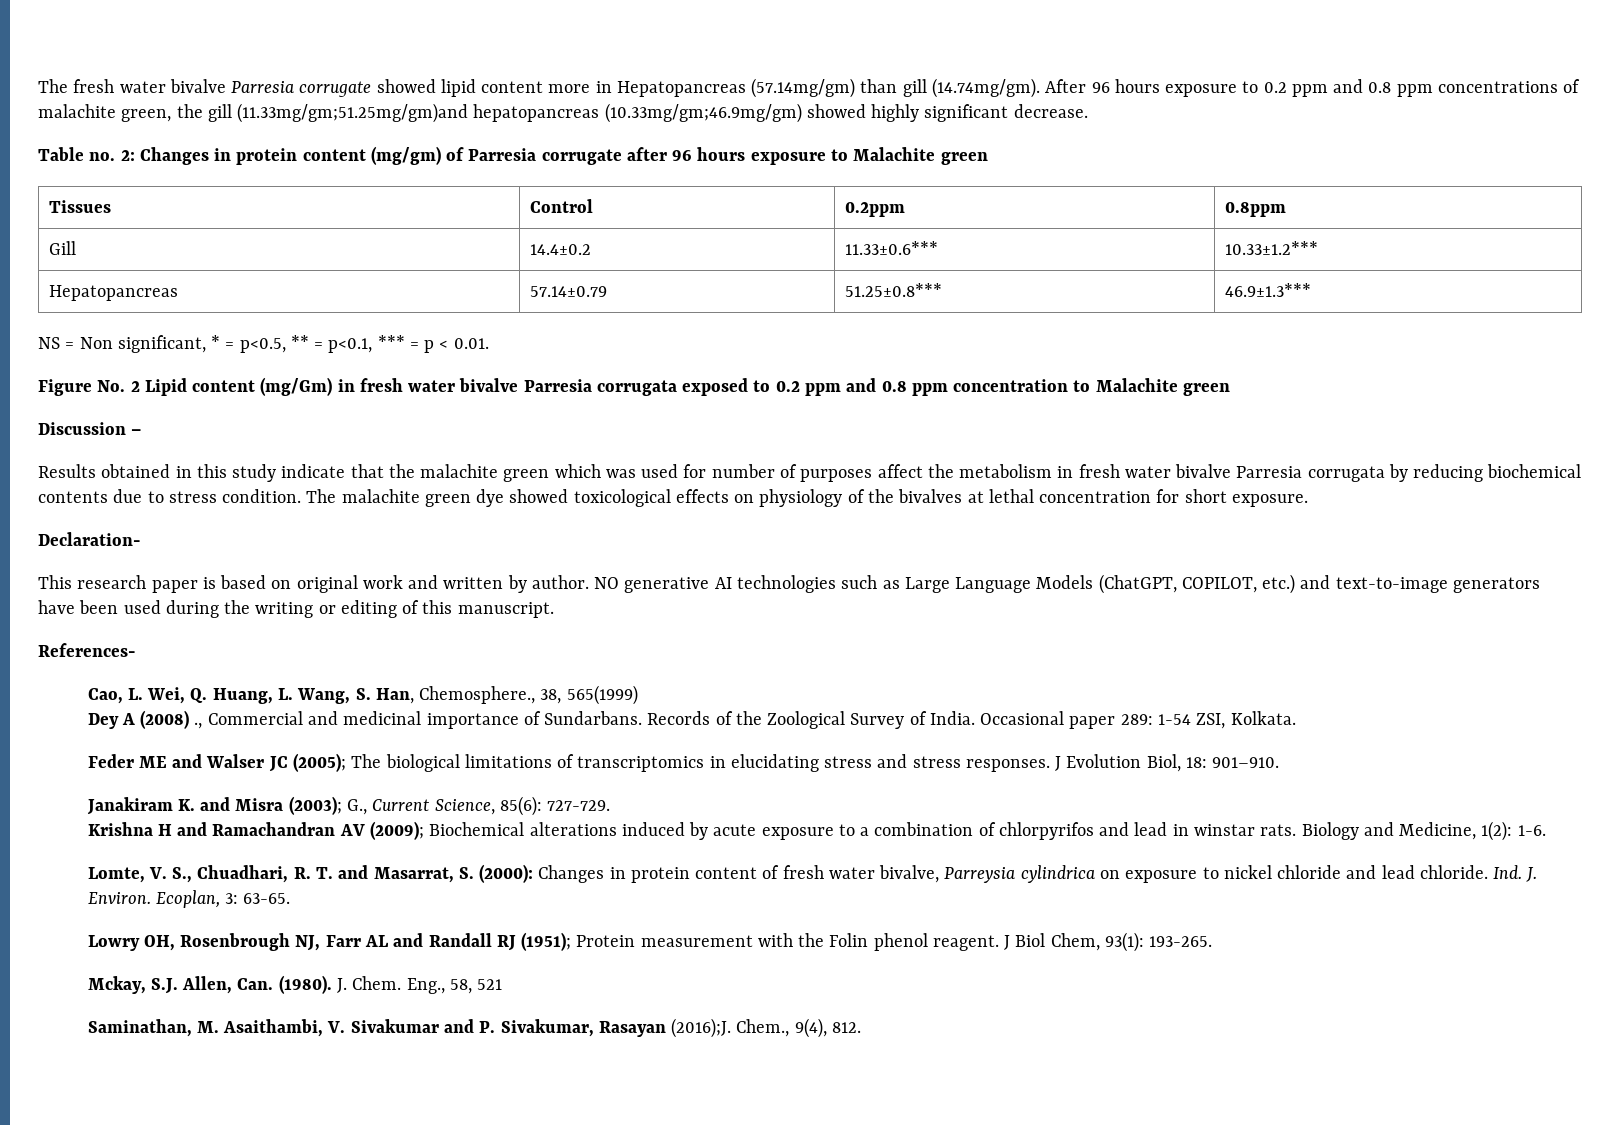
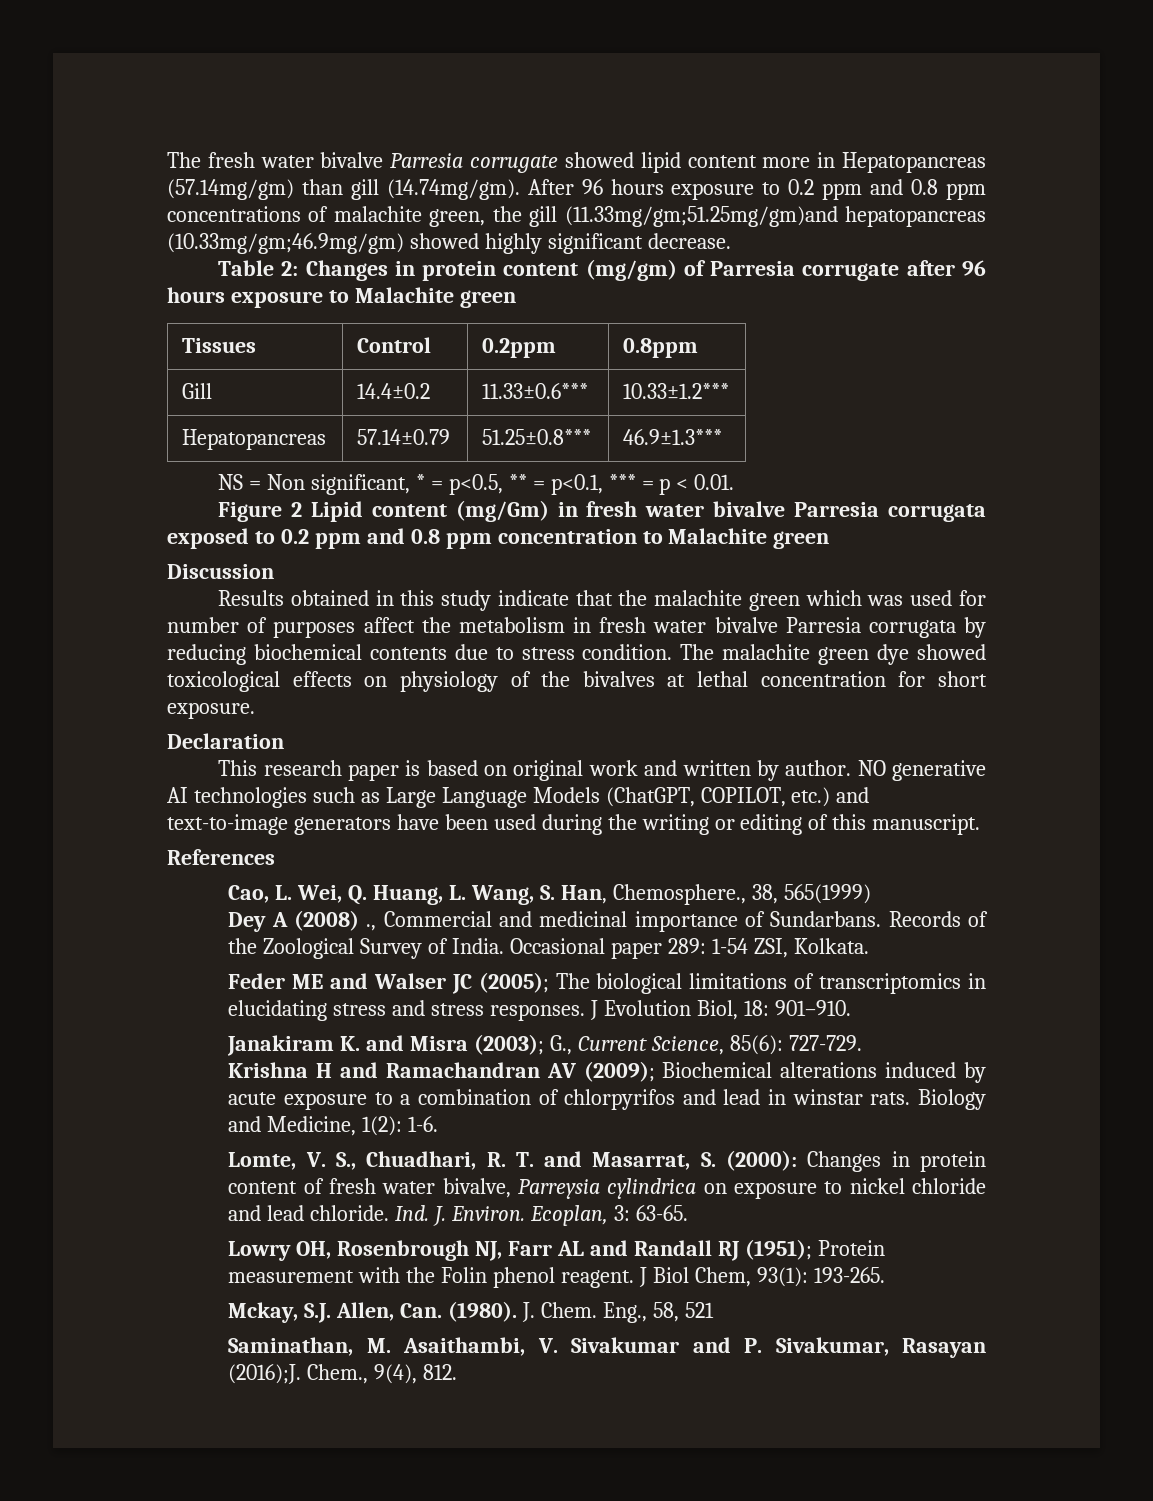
[89,152,116,161] no. -> (275, 268) none
[97,380,126,392] No. -> (283, 512) none
[131,429,142,435] – -> (274, 571) none
[38,532,141,546] Declaration- -> [167,733,284,749] Declaration
[38,643,136,657] References- -> [167,849,275,865] References

